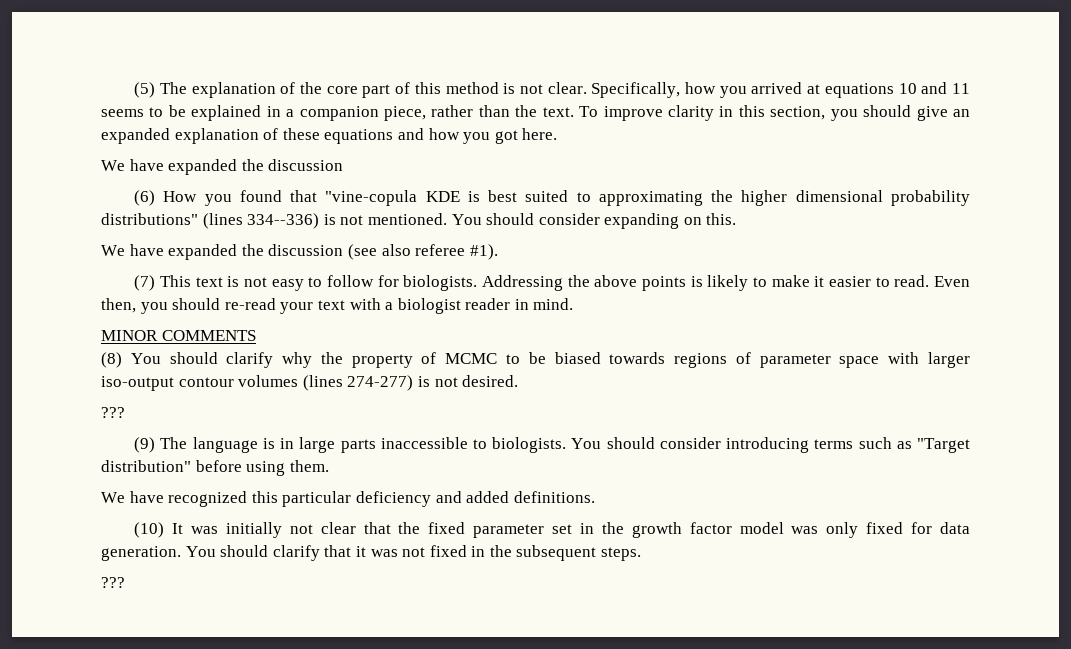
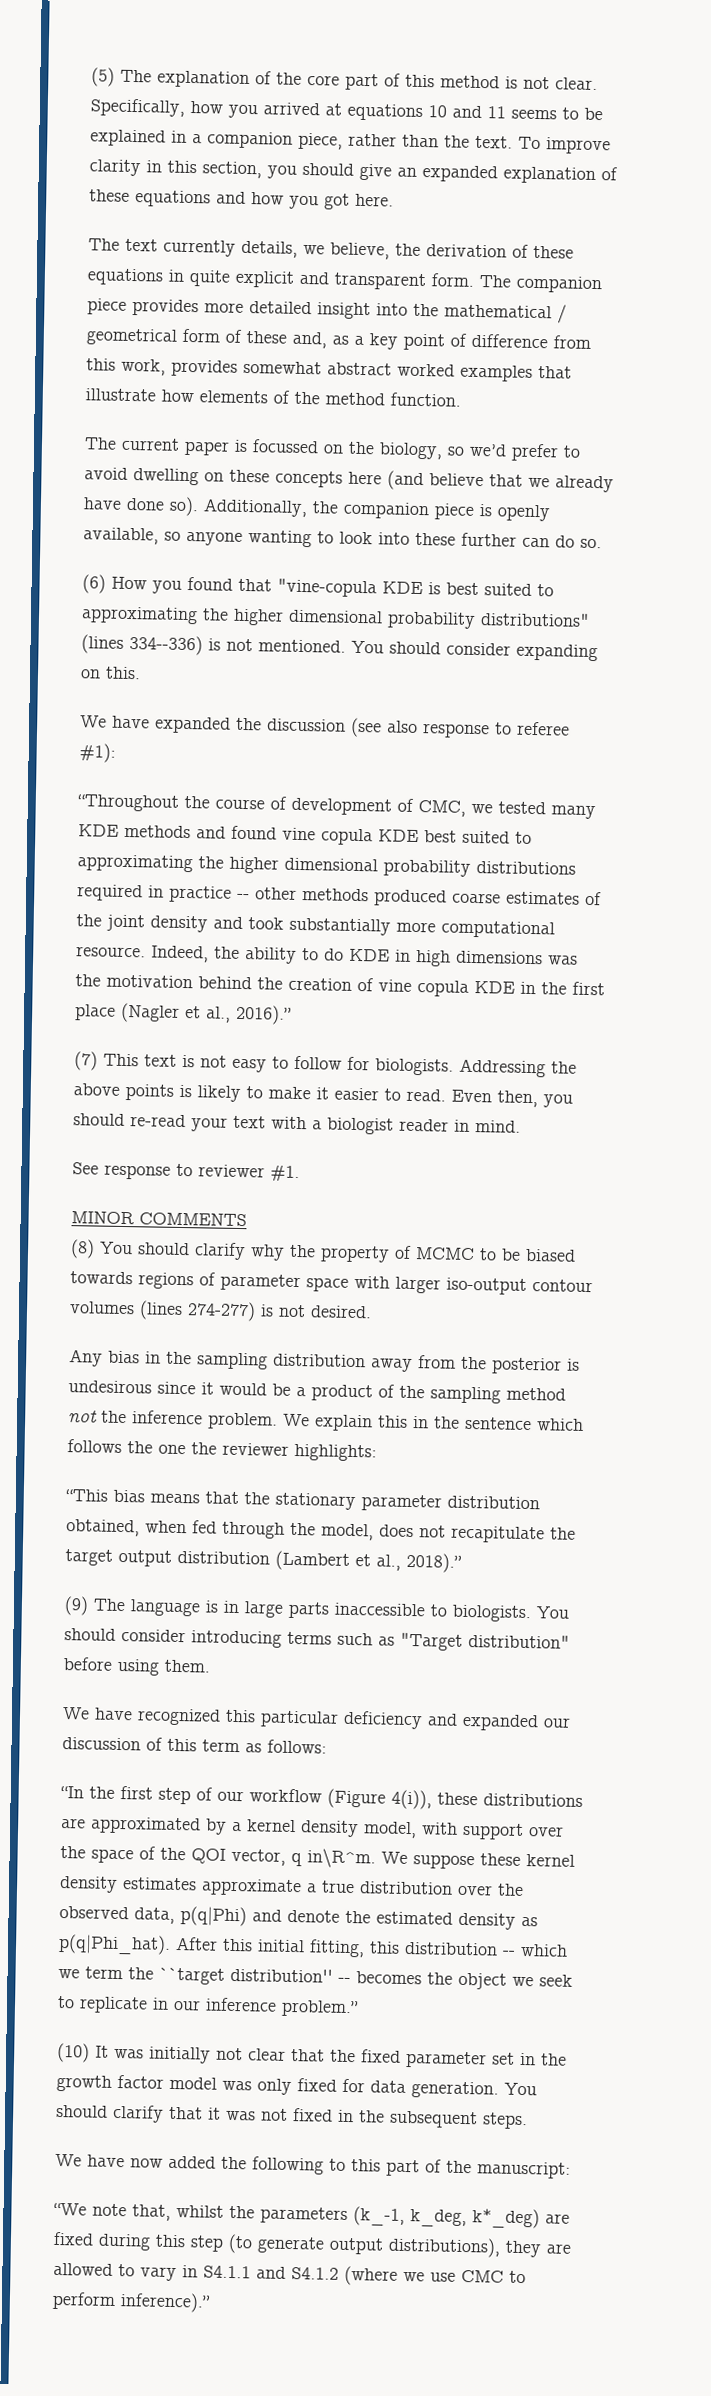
[101,159,344,175] We have expanded the discussion -> [88,238,574,260] [87,268,602,294] [87,298,567,324] [86,328,591,351] [86,358,572,382] [85,388,461,407] [84,437,581,462] [84,467,614,493] [83,496,550,522] [83,527,602,549] The text currently details, we believe, the derivation of these equations in quite explicit and transparent form. The companion piece provides more detailed insight into the mathematical / geometrical form of these and, as a key point of difference from this work, provides somewhat abstract worked examples that illustrate how elements of the method function. // The current paper is focussed on the biology, so we’d prefer to avoid dwelling on these concepts here (and believe that we already have done so). Additionally, the companion piece is openly available, so anyone wanting to look into these further can do so.
[415,244,498,260] referee #1). -> [422,721,570,739] [79,743,116,763] [77,794,596,820] [78,824,532,846] [77,854,576,877] [77,884,602,907] [76,914,555,939] [76,945,578,967] [75,974,605,997] [75,1002,292,1025] response to referee #1): // “Throughout the course of development of CMC, we tested many KDE methods and found vine copula KDE best suited to approximating the higher dimensional probability distributions required in practice -- other methods produced coarse estimates of the joint density and took substantially more computational resource. Indeed, the ability to do KDE in high dimensions was the motivation behind the creation of vine copula KDE in the first place (Nagler et al., 2016).”
(574, 304) none -> [72,1162,300,1183] // See response to reviewer #1.
[101,407,125,418] ??? -> [69,1349,580,1375] [68,1380,566,1404] [68,1410,584,1432] [67,1439,377,1462] [65,1489,540,1512] [66,1519,576,1544] [65,1549,462,1573] Any bias in the sampling distribution away from the posterior is undesirous since it would be a product of the sampling method not the inference problem. We explain this in the sentence which follows the one the reviewer highlights: // “This bias means that the stationary parameter distribution obtained, when fed through the model, does not recapitulate the target output distribution (Lambert et al., 2018).”
[466,491,595,503] added definitions. -> [462,1713,571,1732] [62,1737,327,1754] [60,1785,583,1810] [61,1816,564,1840] [60,1846,575,1870] [59,1875,524,1897] [59,1905,538,1930] [58,1933,568,1958] [58,1966,573,1990] [57,1995,359,2018] expanded our discussion of this term as follows: // “In the first step of our workflow (Figure 4(i)), these distributions are approximated by a kernel density model, with support over the space of the QOI vector, q in\R^m. We suppose these kernel density estimates approximate a true distribution over the observed data, p(q|Phi) and denote the estimated density as p(q|Phi_hat). After this initial fitting, this distribution -- which we term the ``target distribution'' -- becomes the object we seek to replicate in our inference problem.”
[101,577,125,588] ??? -> [55,2153,571,2179] [53,2202,570,2229] [53,2231,571,2258] [53,2262,526,2286] [52,2291,211,2313] We have now added the following to this part of the manuscript: // “We note that, whilst the parameters (k_-1, k_deg, k*_deg) are fixed during this step (to generate output distributions), they are allowed to vary in S4.1.1 and S4.1.2 (where we use CMC to perform inference).”

